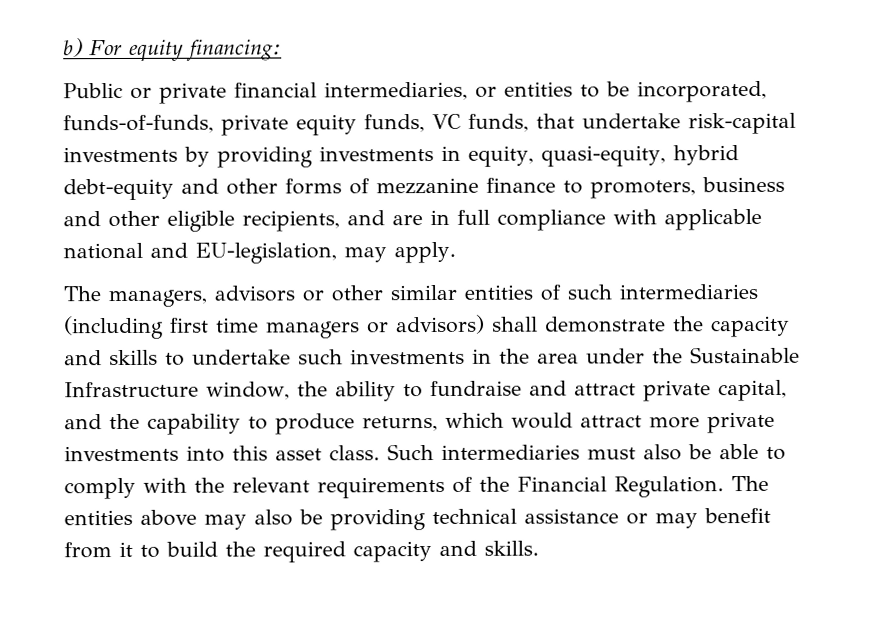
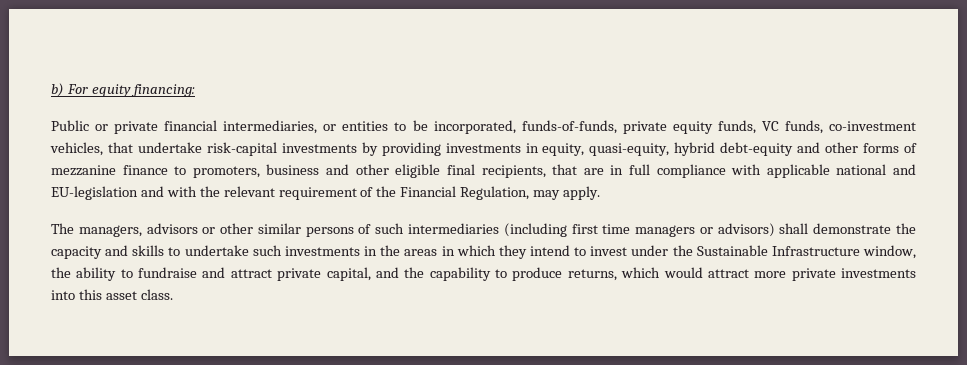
(529, 122) none -> [829,121,916,131] [50,142,103,156] co-investment vehicles,
[242,210,385,232] recipients, and -> [446,164,578,178] final recipients, that
[195,242,337,264] EU-legislation, -> [51,186,530,200] EU-legislation and with the relevant requirement of the Financial Regulation,
[464,284,533,300] entities -> [305,227,354,237] persons
[537,353,579,364] area -> [404,245,628,259] areas in which they intend to invest
[387,443,786,461] [64,475,769,500] [64,507,771,531] [64,540,539,563] Such intermediaries must also be able to comply with the relevant requirements of the Financial Regulation. The entities above may also be providing technical assistance or may benefit from it to build the required capacity and skills. -> (173, 294) none

